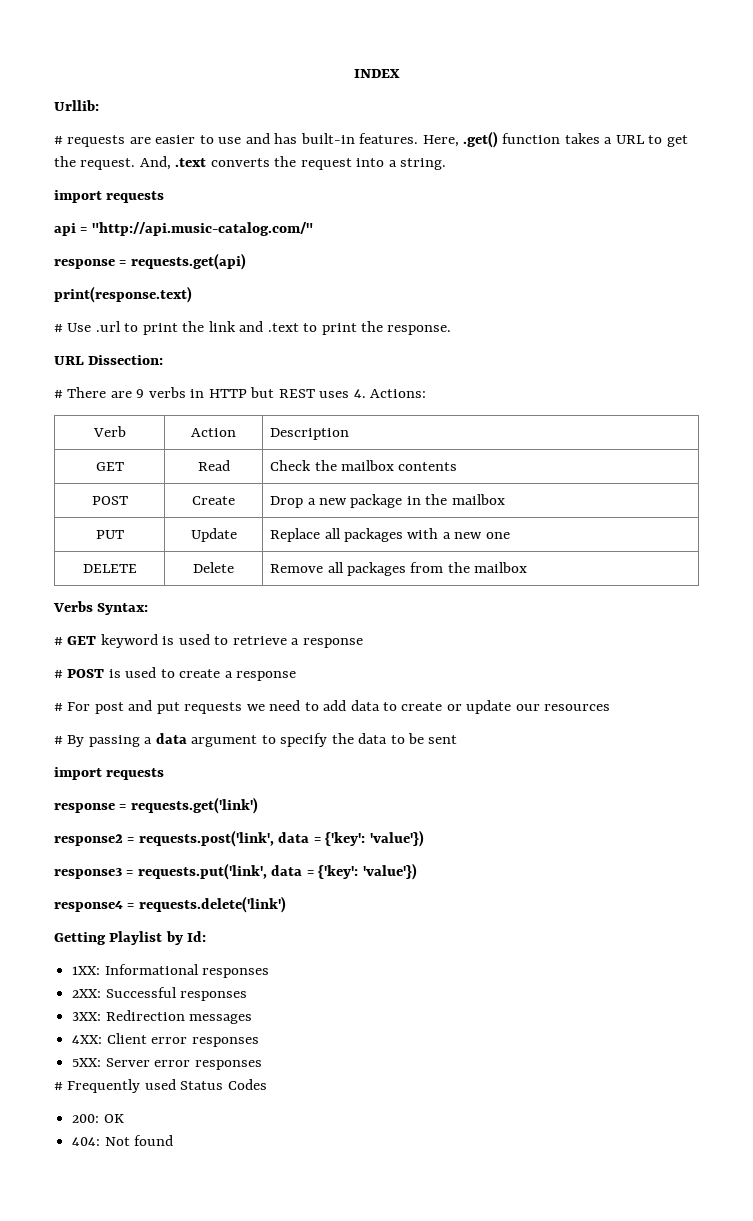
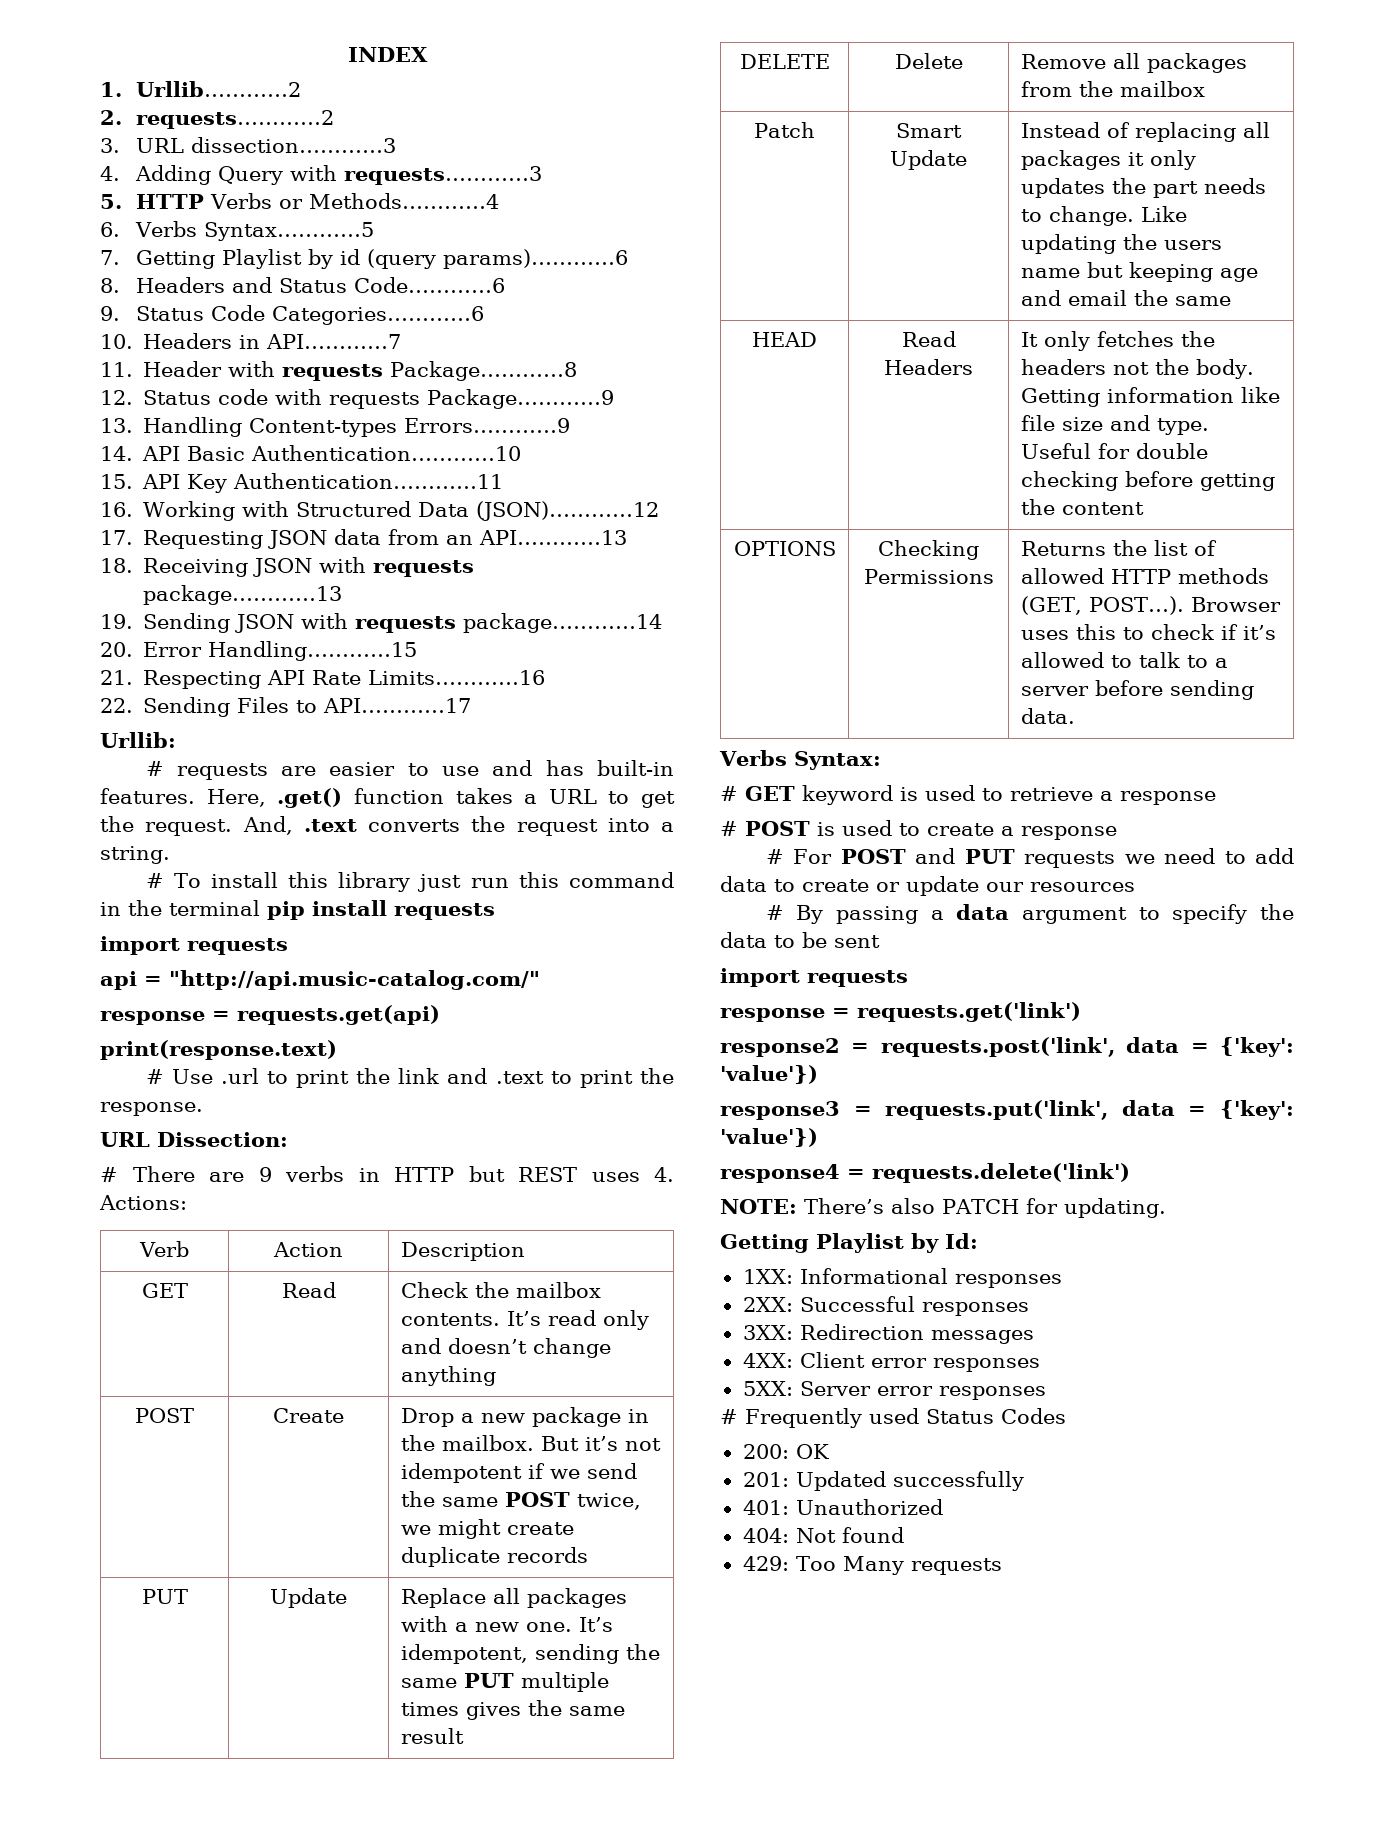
(400, 73) none -> [100,81,302,97] [100,110,335,129] [100,137,397,153] [100,165,543,185] [100,193,500,209] [100,221,375,241] [100,249,629,269] [100,277,506,293] [100,305,485,325] [100,333,402,349] [100,361,578,381] [100,389,615,409] [100,417,571,437] [100,445,522,461] [100,473,504,493] [100,501,660,521] [100,529,628,549] [100,557,475,577] [143,585,343,605] [100,613,663,633] [100,641,418,661] [100,670,546,689] [100,697,472,717] // 1. Urllib…………2 // 2. requests…………2 // 3. URL dissection…………3 // 4. Adding Query with requests…………3 // 5. HTTP Verbs or Methods…………4 // 6. Verbs Syntax…………5 // 7. Getting Playlist by id (query params)…………6 // 8. Headers and Status Code…………6 // 9. Status Code Categories…………6 // 10. Headers in API…………7 // 11. Header with requests Package…………8 // 12. Status code with requests Package…………9 // 13. Handling Content-types Errors…………9 // 14. API Basic Authentication…………10 // 15. API Key Authentication…………11 // 16. Working with Structured Data (JSON)…………12 // 17. Requesting JSON data from an API…………13 // 18. Receiving JSON with requests package…………13 // 19. Sending JSON with requests package…………14 // 20. Error Handling…………15 // 21. Respecting API Rate Limits…………16 // 22. Sending Files to API…………17
(447, 164) none -> [145,872,674,892] [100,900,495,920] // # To install this library just run this command in the terminal pip install requests
[398,462,458,471] contents -> [400,1310,649,1330] [400,1338,611,1358] [400,1366,496,1386] contents. It’s read only and doesn’t change anything
[451,494,505,505] mailbox -> [441,1435,661,1451] [400,1463,637,1483] [400,1491,641,1510] [400,1519,574,1539] [400,1547,588,1567] mailbox. But it’s not idempotent if we send the same POST twice, we might create duplicate records
[485,532,510,539] one -> [525,1617,613,1632] [400,1644,660,1664] [400,1672,609,1692] [400,1700,625,1720] [400,1728,464,1744] one. It’s idempotent, sending the same PUT multiple times gives the same result
(528, 567) none -> [754,122,816,138] [896,123,962,138] [890,150,967,170] [1020,122,1270,142] [1020,150,1196,170] [1020,178,1266,198] [1020,206,1187,226] [1020,234,1222,254] [1020,262,1258,282] [1020,290,1231,306] [752,332,817,347] [901,331,956,347] [884,359,973,375] [1020,331,1215,351] [1020,359,1254,379] [1020,387,1280,407] [1020,415,1209,435] [1020,443,1208,459] [1020,471,1275,491] [1020,499,1144,515] [733,541,836,556] [878,540,979,560] [863,569,994,584] [1020,540,1217,556] [1020,568,1269,584] [1020,596,1281,615] [1020,624,1276,640] [1020,652,1228,668] [1020,680,1254,700] [1020,708,1075,724] // Patch | Smart Update | Instead of replacing all packages it only updates the part needs to change. Like updating the users name but keeping age and email the same // HEAD | Read Headers | It only fetches the headers not the body. Getting information like file size and type. Useful for double checking before getting the content // OPTIONS | Checking Permissions | Returns the list of allowed HTTP methods (GET, POST…). Browser uses this to check if it’s allowed to talk to a server before sending data.
[94,700,180,714] post and put -> [840,848,1015,864] POST and PUT
(286, 904) none -> [720,1198,1166,1218] // NOTE: There’s also PATCH for updating.
(124, 1118) none -> [742,1471,1024,1491] [742,1499,943,1515] // 201: Updated successfully // 401: Unauthorized
(174, 1140) none -> [742,1556,1002,1575] // 429: Too Many requests

